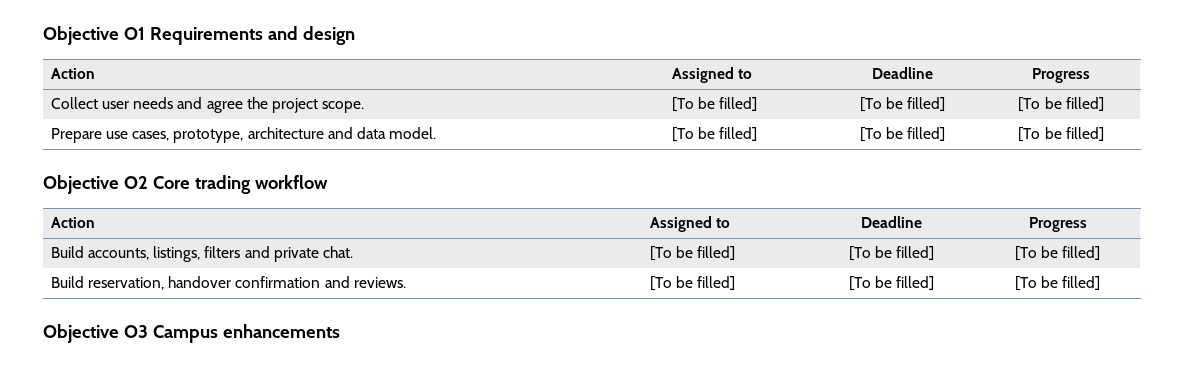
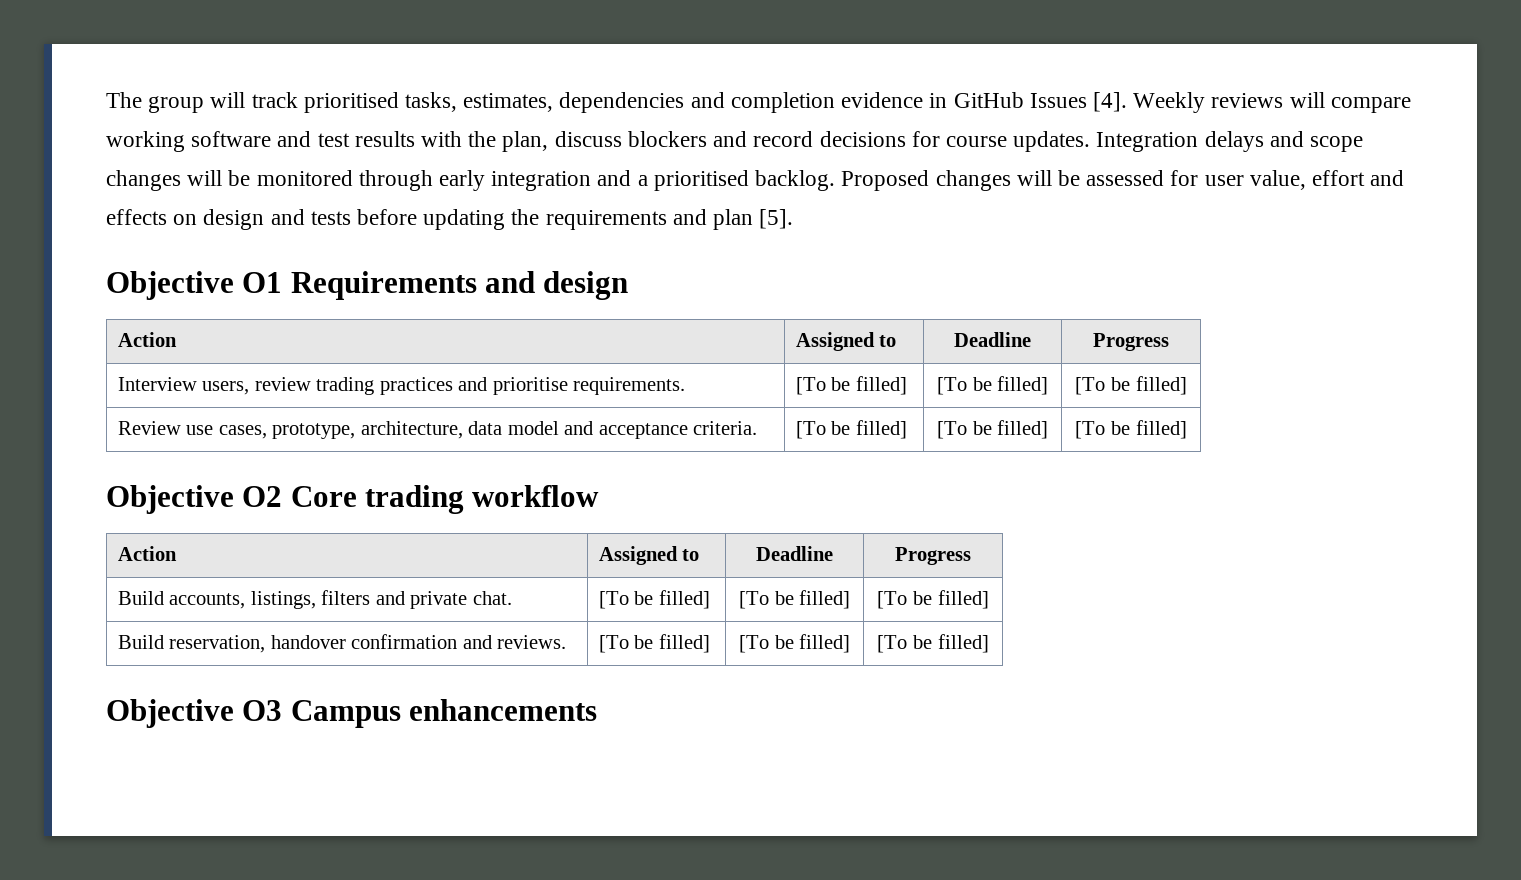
(43, 35) none -> [106,92,1411,113] [106,131,1363,152] [106,170,1405,191] [106,209,794,230] The group will track prioritised tasks, estimates, dependencies and completion evidence in GitHub Issues [4]. Weekly reviews will compare working software and test results with the plan, discuss blockers and record decisions for course updates. Integration delays and scope changes will be monitored through early integration and a prioritised backlog. Proposed changes will be assessed for user value, effort and effects on design and tests before updating the requirements and plan [5]. //
[50,97,365,113] [671,97,758,112] [859,97,946,112] [1018,97,1104,112] [50,128,102,143] Collect user needs and agree the project scope. | [To be filled] | [To be filled] | [To be filled] // Prepare -> [117,377,686,395] [795,376,907,395] [936,376,1049,395] [1075,376,1187,395] [117,421,181,435] Interview users, review trading practices and prioritise requirements. | [To be filled] | [To be filled] | [To be filled] // Review
[247,127,437,139] architecture and data model. -> [360,421,758,439] architecture, data model and acceptance criteria.

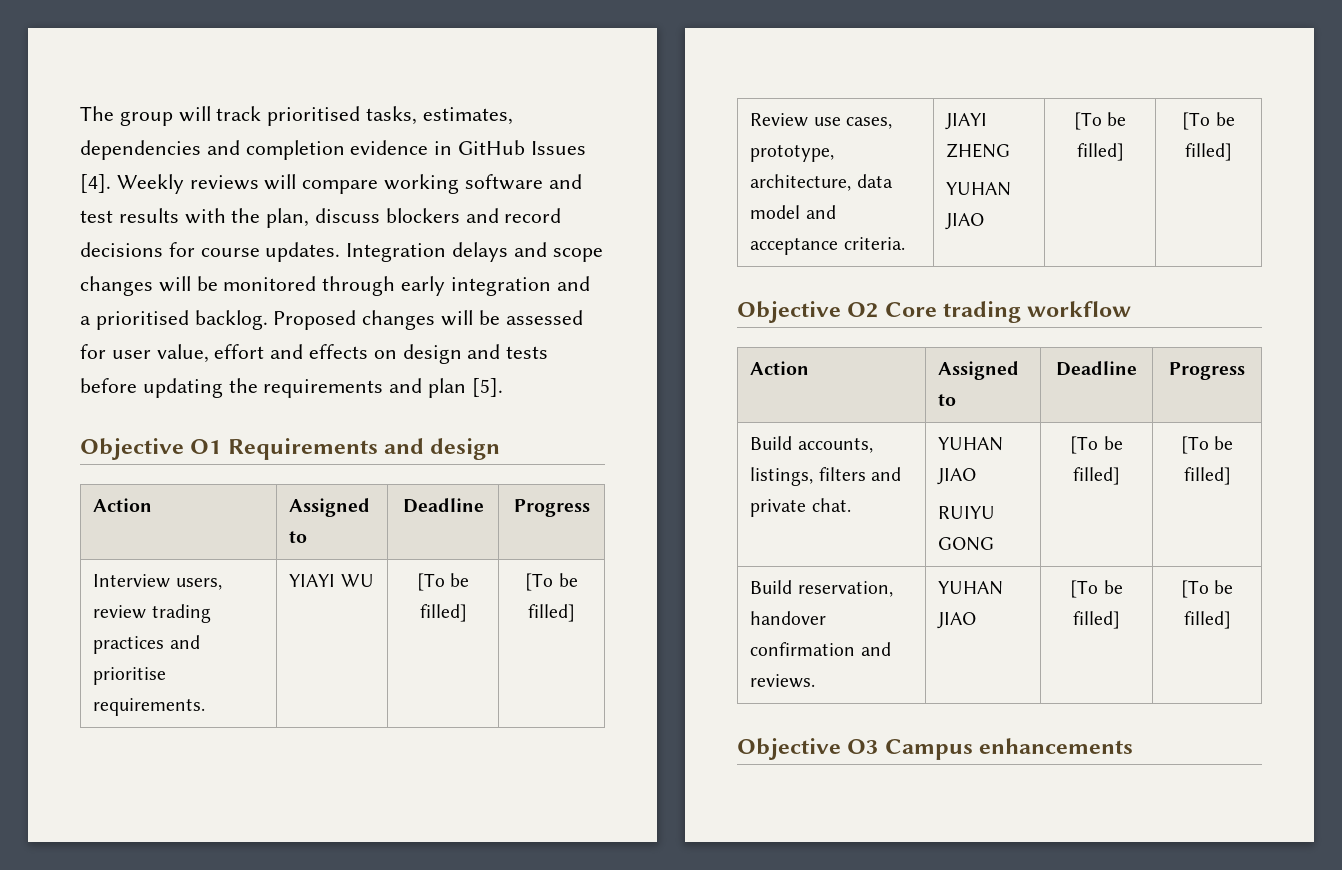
[795,376,907,395] [To be filled] -> [289,574,374,587] YIAYI WU
[795,420,907,439] [To be filled] -> [945,113,988,130] [946,143,1011,158] [946,182,1012,196] [945,213,985,230] JIAYI ZHENG // YUHAN JIAO
[598,590,710,609] [To be filled] -> [938,437,1004,451] [937,468,977,485] [938,506,996,519] [938,537,995,551] YUHAN JIAO // RUIYU GONG
[598,634,710,653] [To be filled] -> [938,581,1004,595] [937,612,977,629] YUHAN JIAO

